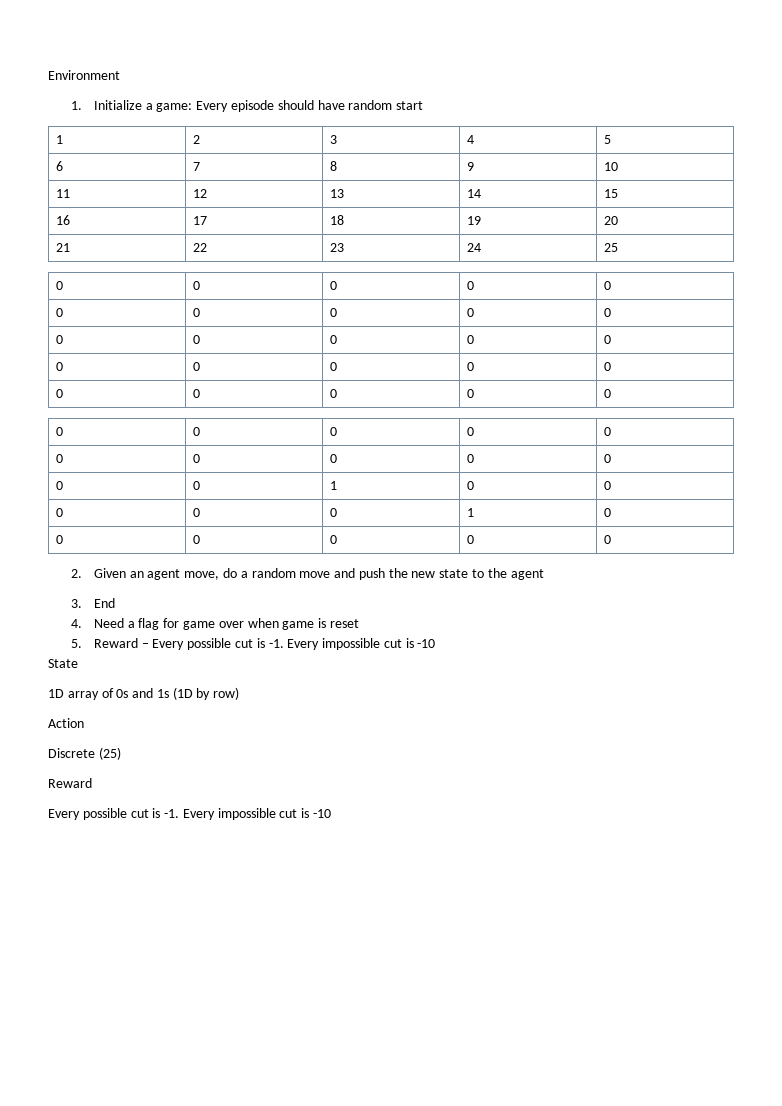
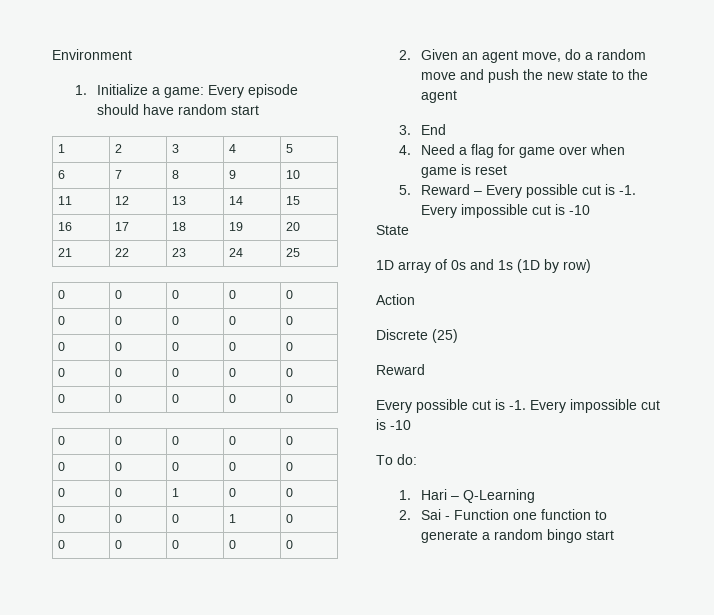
(332, 813) none -> [376,454,417,465] [398,489,536,503] [398,509,608,520] [421,529,615,543] // To do: // 1. Hari – Q-Learning // 2. Sai - Function one function to generate a random bingo start

